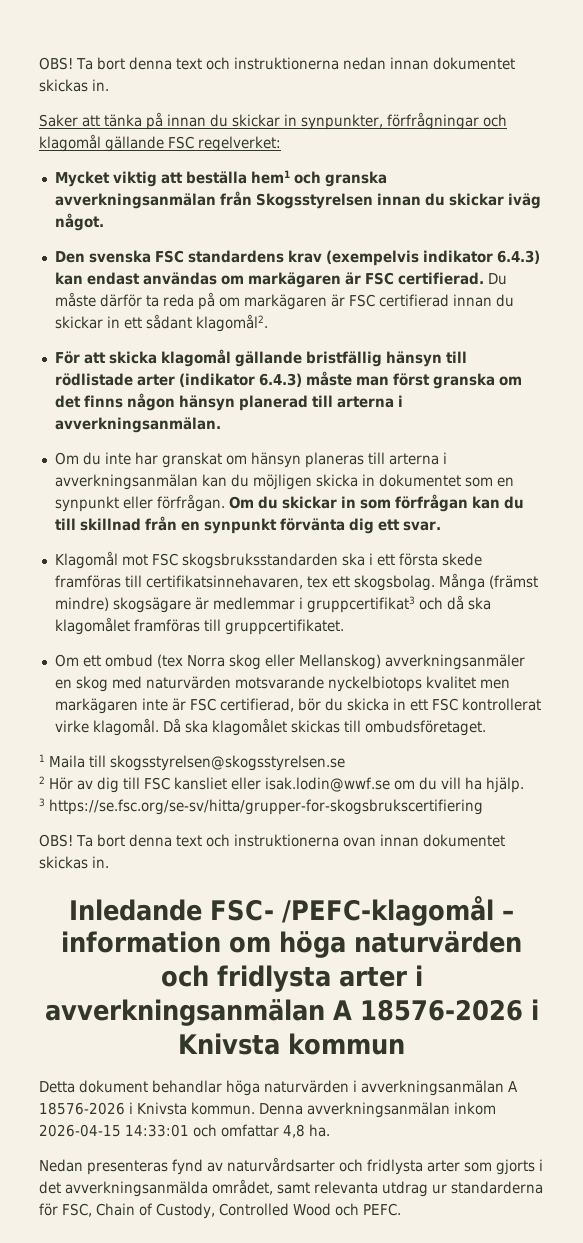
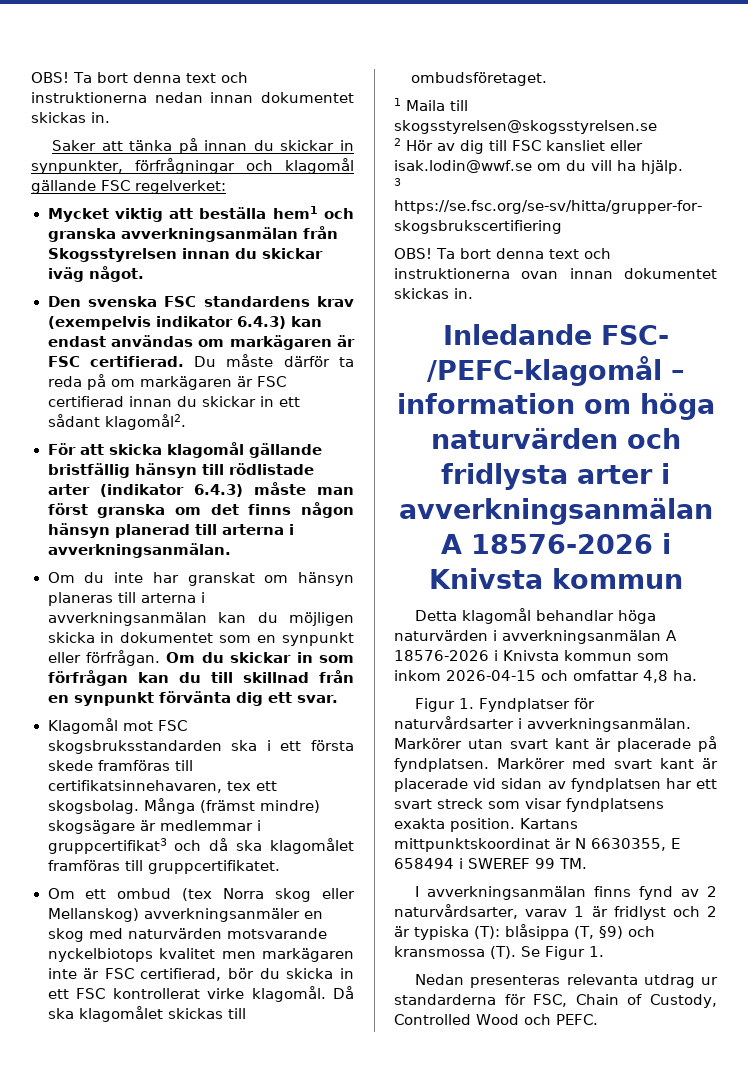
[79,1080,148,1093] dokument -> [462,608,532,624] klagomål
[191,1102,450,1118] kommun. Denna avverkningsanmälan -> [564,650,669,661] kommun som
[125,1124,189,1137] 14:33:01 -> (536, 675) none
[39,1157,543,1175] [39,1179,310,1197] Nedan presenteras fynd av naturvårdsarter och fridlysta arter som gjorts i det avverkningsanmälda området, samt -> [415,698,596,712] [394,716,691,732] [394,736,717,752] [394,758,718,772] [394,778,717,792] [394,798,664,812] [394,818,578,832] [394,838,680,852] [394,858,587,869] [415,886,717,900] [394,904,717,920] [394,924,655,940] [394,946,604,960] [415,974,561,988] Figur 1. Fyndplatser för naturvårdsarter i avverkningsanmälan. Markörer utan svart kant är placerade på fyndplatsen. Markörer med svart kant är placerade vid sidan av fyndplatsen har ett svart streck som visar fyndplatsens exakta position. Kartans mittpunktskoordinat är N 6630355, E 658494 i SWEREF 99 TM. // I avverkningsanmälan finns fynd av 2 naturvårdsarter, varav 1 är fridlyst och 2 är typiska (T): blåsippa (T, §9) och kransmossa (T). Se Figur 1. // Nedan presenteras

